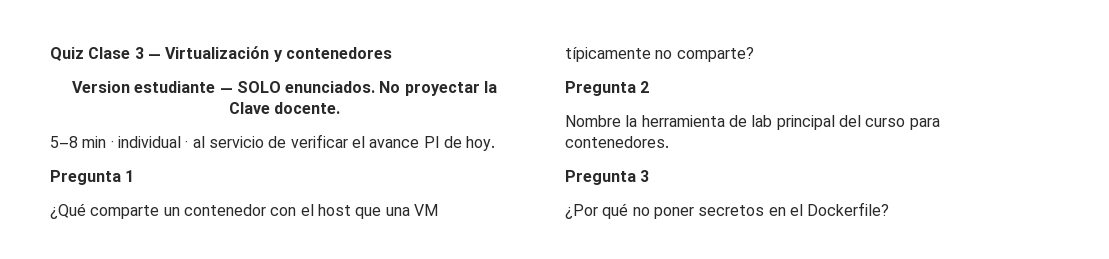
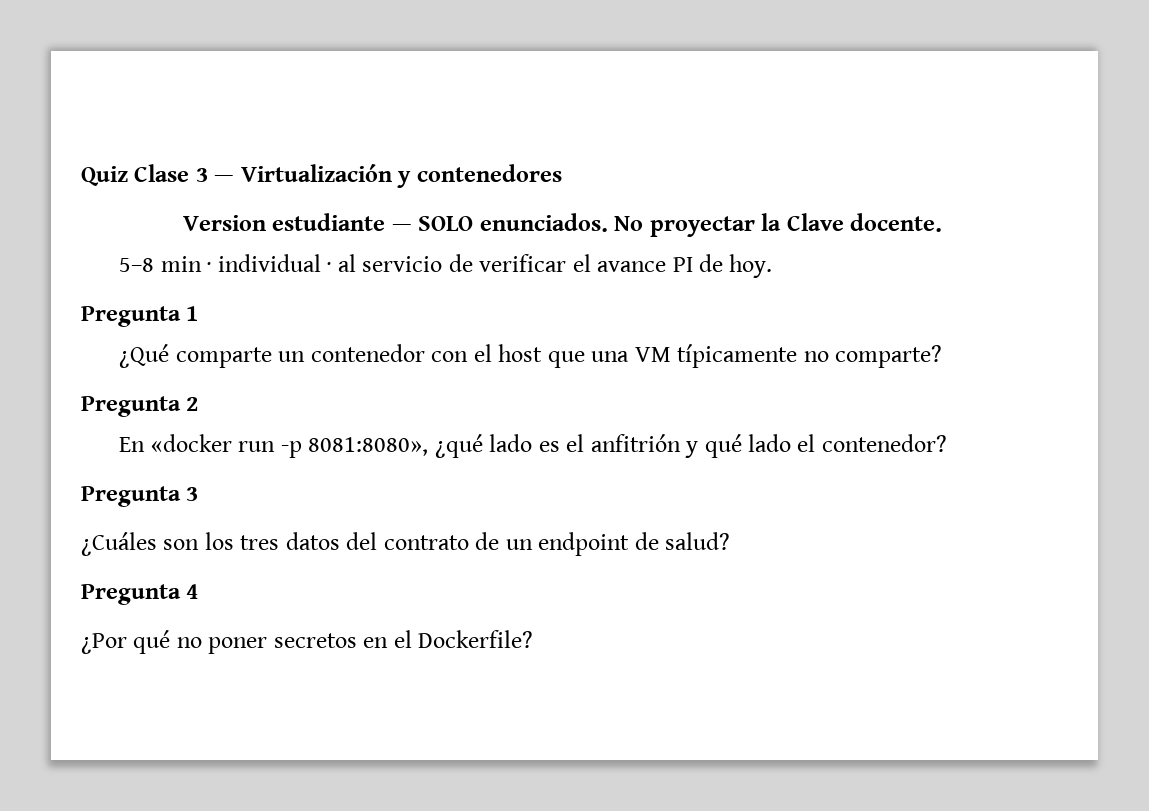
[565,115,940,130] [565,136,669,148] [565,170,650,185] Nombre la herramienta de lab principal del curso para contenedores. // Pregunta 3 -> [119,434,947,458] [81,486,199,507] [81,532,731,556] [81,584,199,605] En «docker run -p 8081:8080», ¿qué lado es el anfitrión y qué lado el contenedor? // Pregunta 3 // ¿Cuáles son los tres datos del contrato de un endpoint de salud? // Pregunta 4

